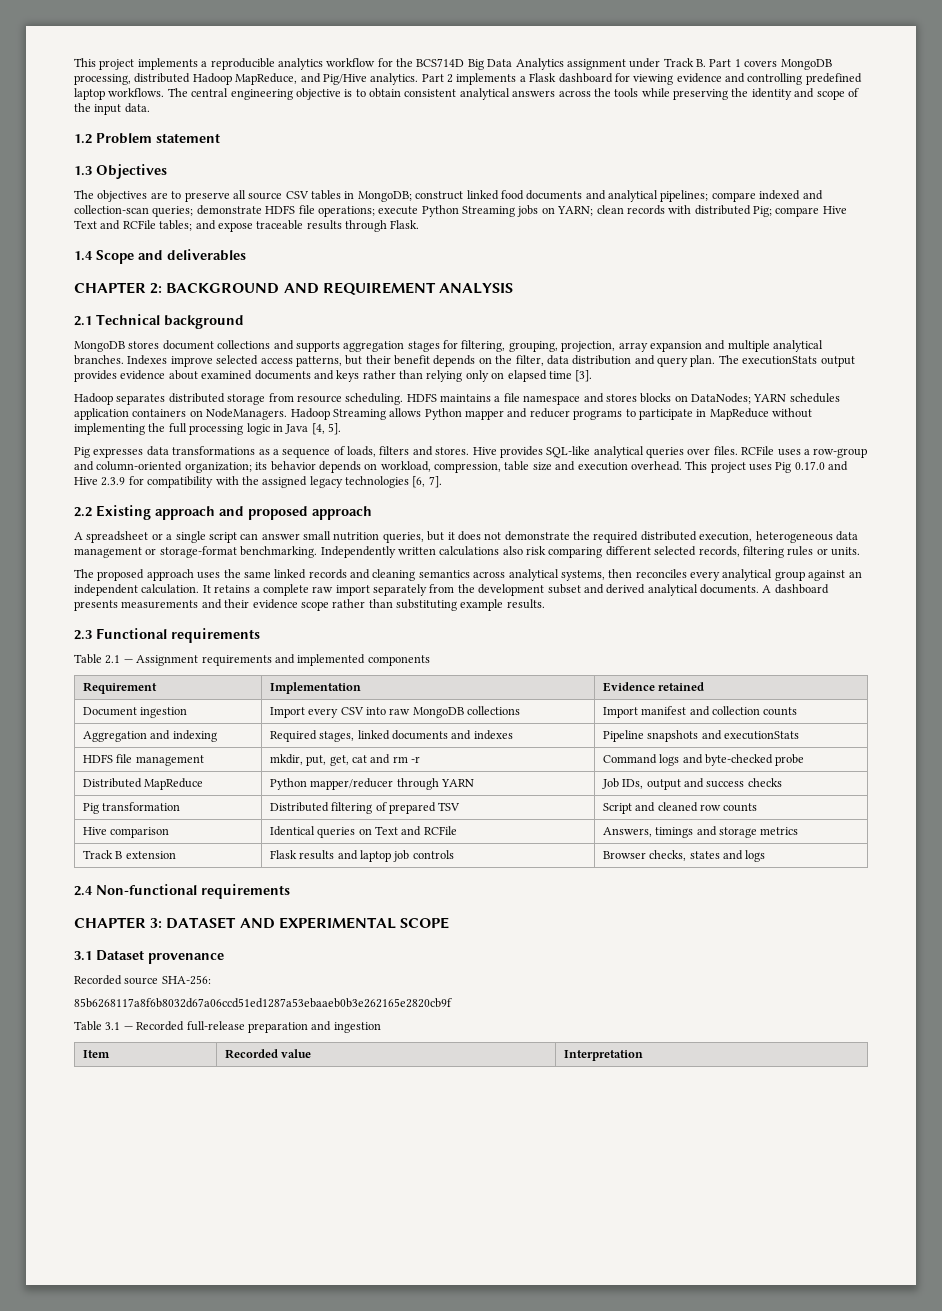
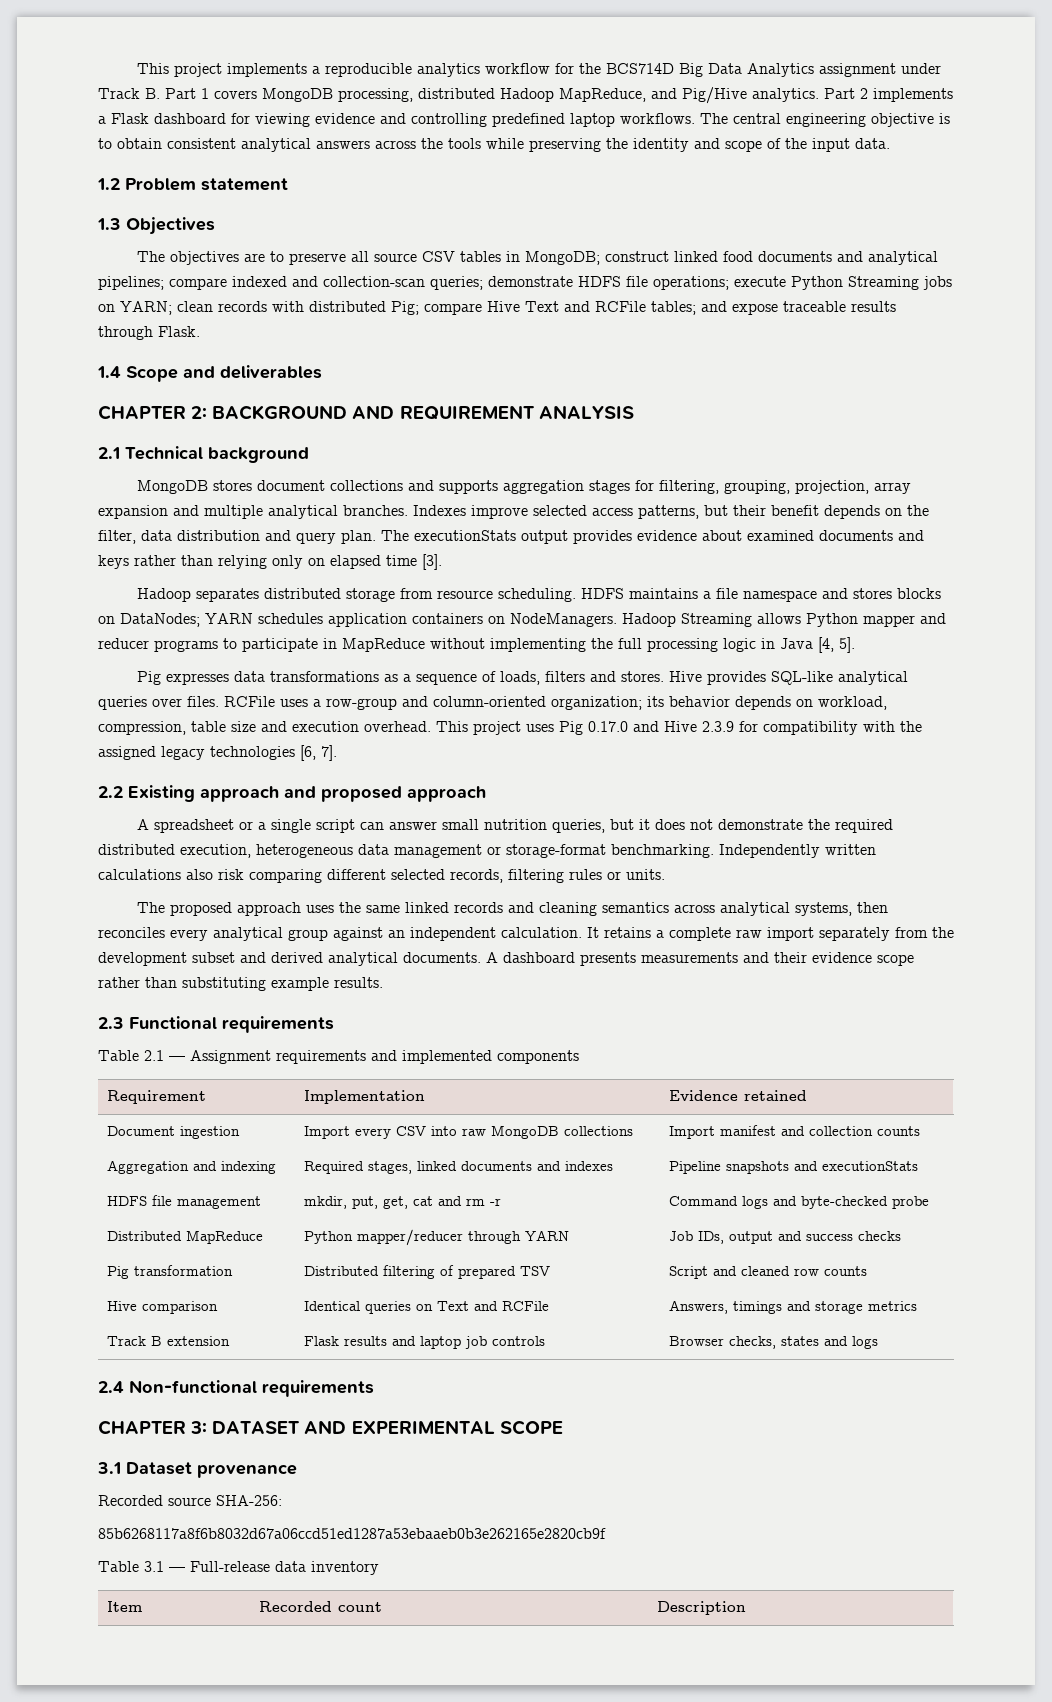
[136,1021,381,1033] Recorded full-release preparation and ingestion -> [190,1561,379,1575] Full-release data inventory
[281,1049,312,1058] [563,1050,643,1061] value | Interpretation -> [338,1602,383,1612] [657,1601,747,1615] count | Description

